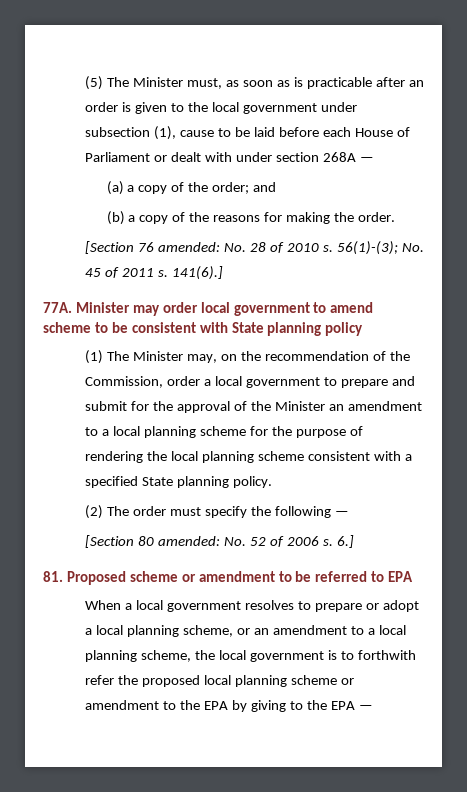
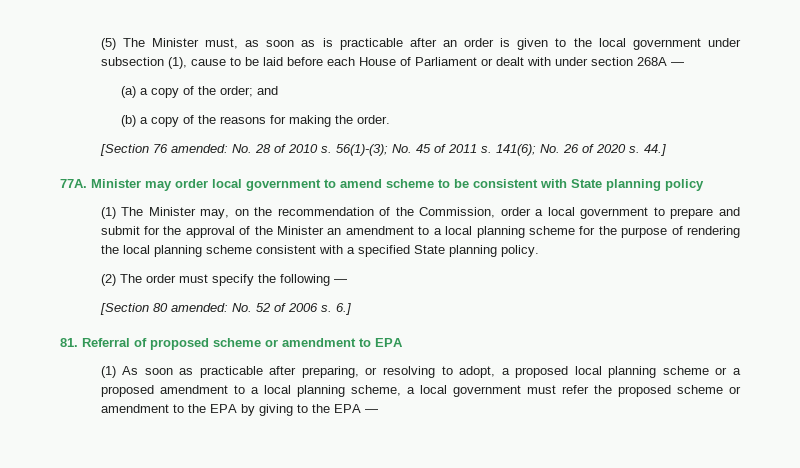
[172,266,224,280] 141(6).] -> [495,144,666,156] 141(6); No. 26 of 2020 s. 44.]
[66,571,414,585] [85,600,419,612] [85,625,269,637] Proposed scheme or amendment to be referred to EPA // When a local government resolves to prepare or adopt a local planning scheme, or an -> [82,338,403,350] [100,366,741,378] [100,385,154,397] Referral of proposed scheme or amendment to EPA // (1) As soon as practicable after preparing, or resolving to adopt, a proposed local planning scheme or a proposed
[195,650,416,662] the local government is to forthwith -> [406,385,556,397] a local government must
[204,675,288,687] local planning -> (671, 391) none

